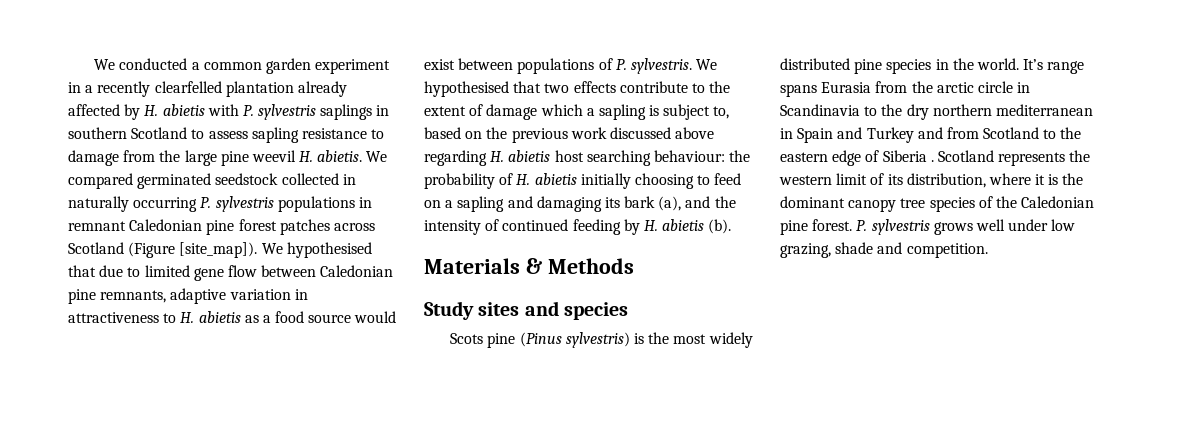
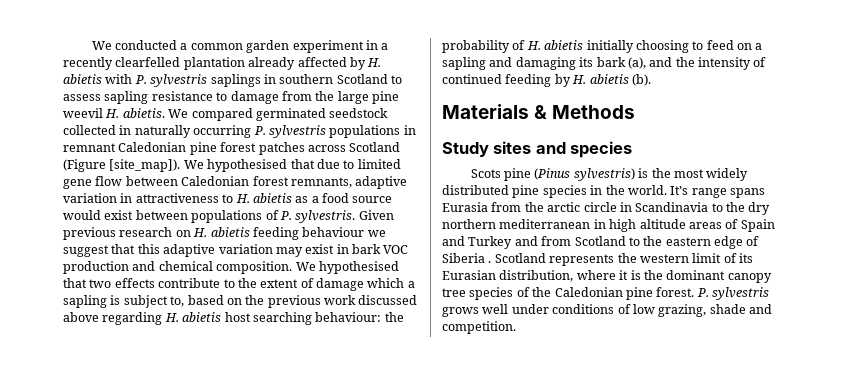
[68,289,96,304] pine -> [252,176,289,186] forest
(692, 66) none -> [358,210,394,220] [63,227,386,240] [63,244,409,257] [63,261,293,274] Given previous research on H. abietis feeding behaviour we suggest that this adaptive variation may exist in bark VOC production and chemical composition.
(793, 133) none -> [609,219,739,232] high altitude areas of
(903, 179) none -> [442,270,496,280] Eurasian
(1049, 225) none -> [552,304,631,314] conditions of

